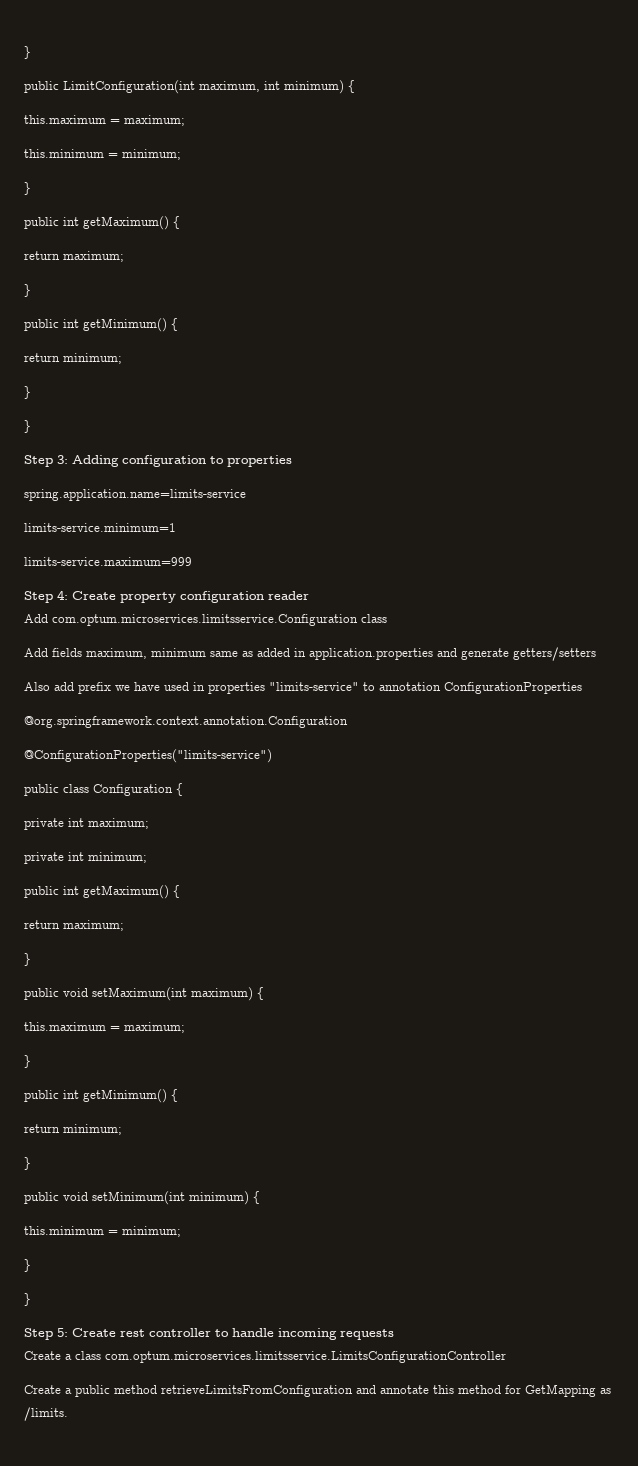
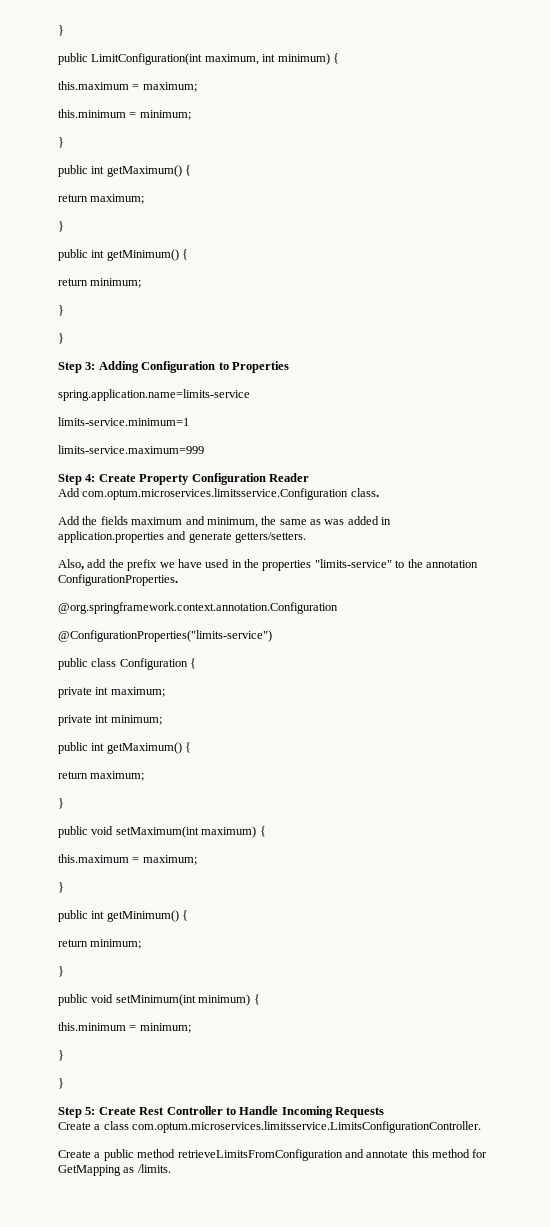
[122,455,292,467] configuration to properties -> [141,361,289,373] Configuration to Properties
[120,591,309,603] property configuration reader -> [139,473,309,485] Property Configuration Reader
[361,614,387,623] [24,648,206,659] class // Add fields maximum, minimum -> [350,488,379,497] [58,516,277,528] class. // Add the fields maximum and minimum, the
(253, 654) none -> [324,519,345,525] was
[513,647,596,661] [24,682,74,691] getters/setters // Also add -> [235,532,307,543] [58,559,124,570] getters/setters. // Also, add the
(205, 686) none -> [244,559,259,568] the
[379,682,582,694] annotation ConfigurationProperties -> [407,559,478,568] [58,574,178,586] the annotation ConfigurationProperties.
[120,1328,394,1340] rest controller to handle incoming requests -> [139,1106,384,1118] Rest Controller to Handle Incoming Requests
[105,1351,506,1363] com.optum.microservices.limitsservice.LimitsConfigurationController -> [132,1121,482,1133] com.optum.microservices.limitsservice.LimitsConfigurationController.

